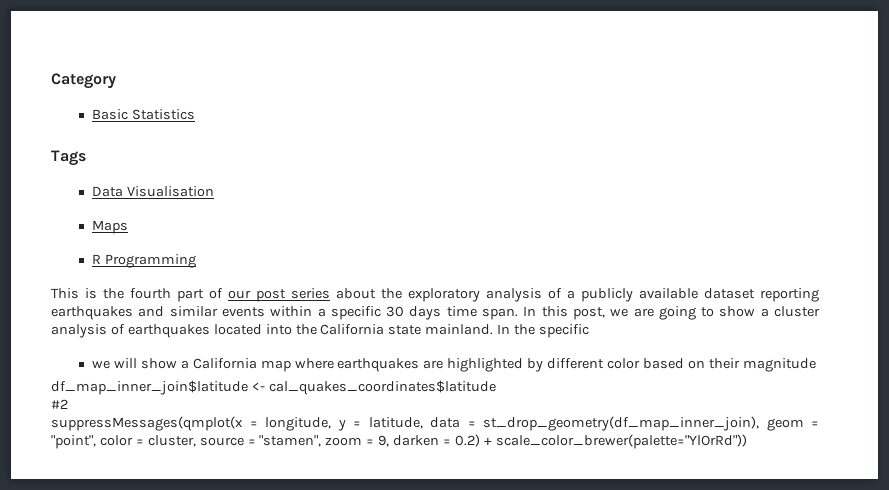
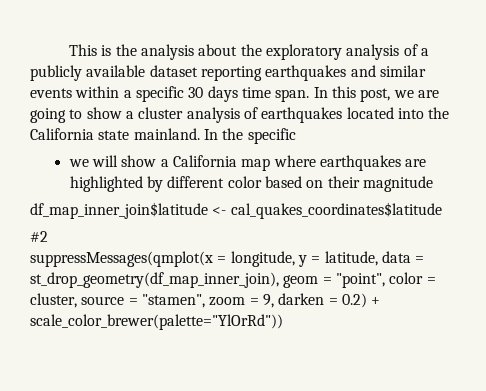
[51,73,116,89] [92,109,195,120] [51,150,86,166] [92,186,214,197] [92,220,129,234] [92,254,196,268] [51,288,330,302] Category // Basic Statistics // Tags // Data Visualisation // Maps // R Programming // This is the fourth part of our post series -> [69,44,195,60] This is the analysis

